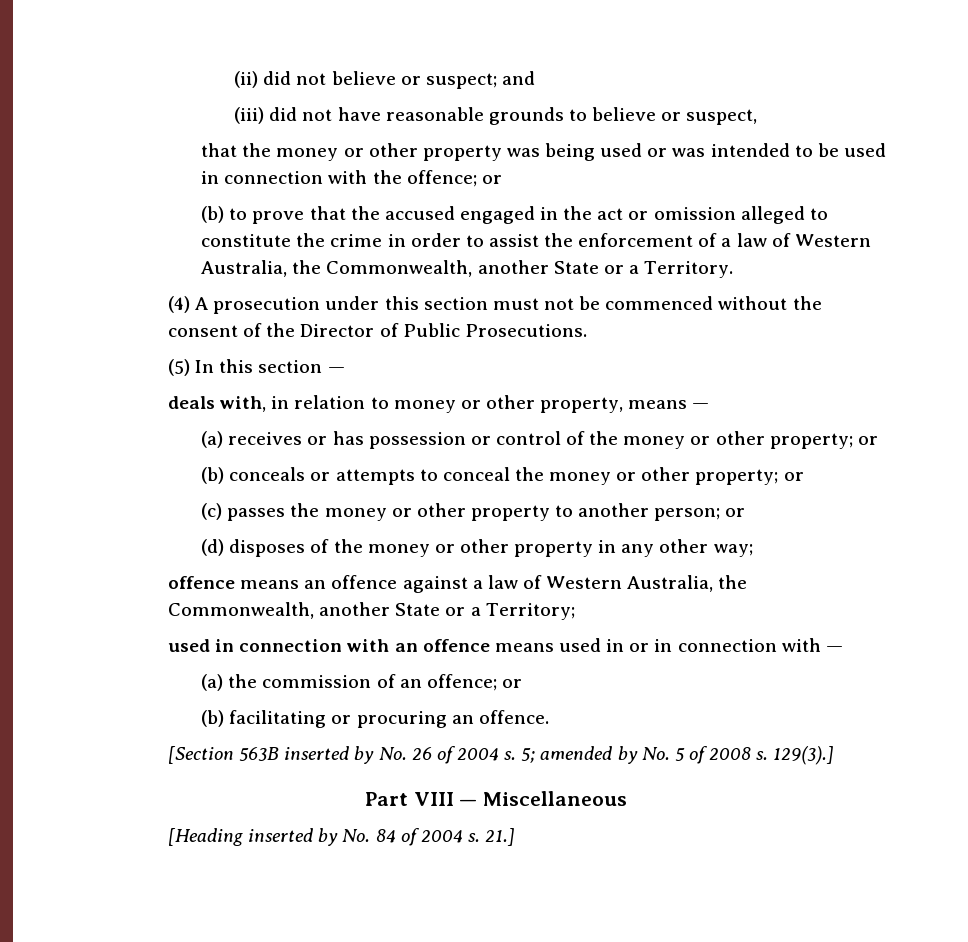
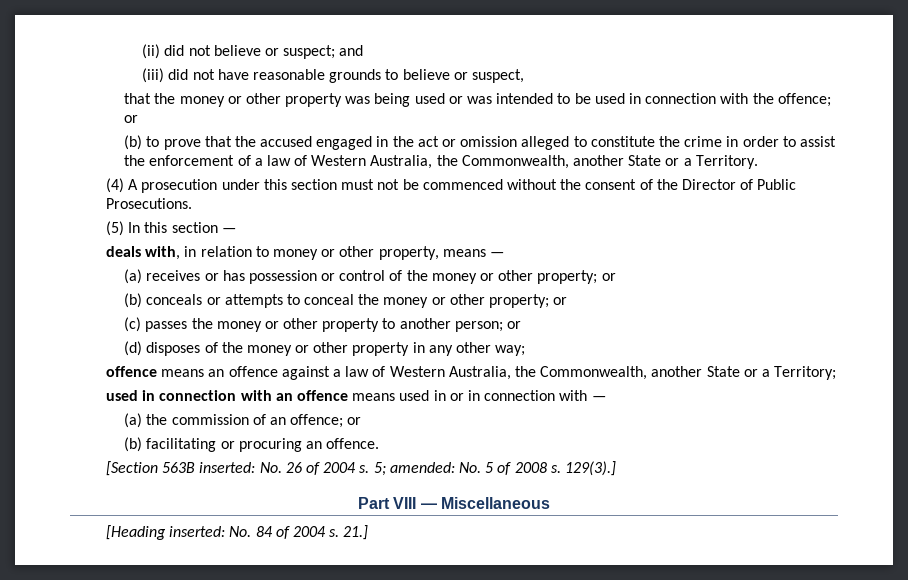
[284,746,375,764] inserted by -> [199,462,256,473] inserted:
[540,746,638,764] amended by -> [389,462,455,473] amended:
[248,828,339,846] inserted by -> [169,526,226,537] inserted:

